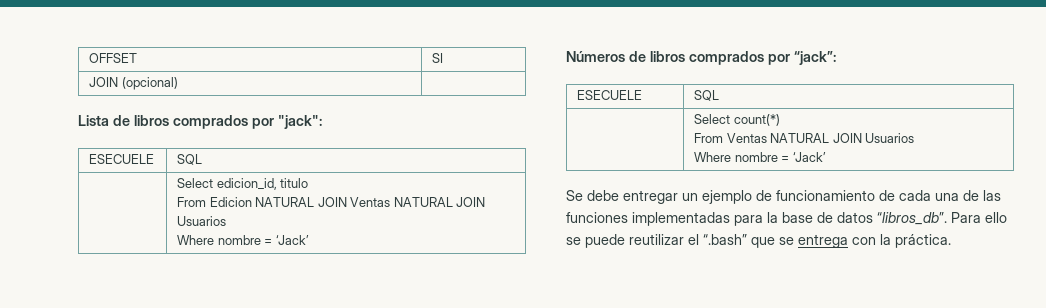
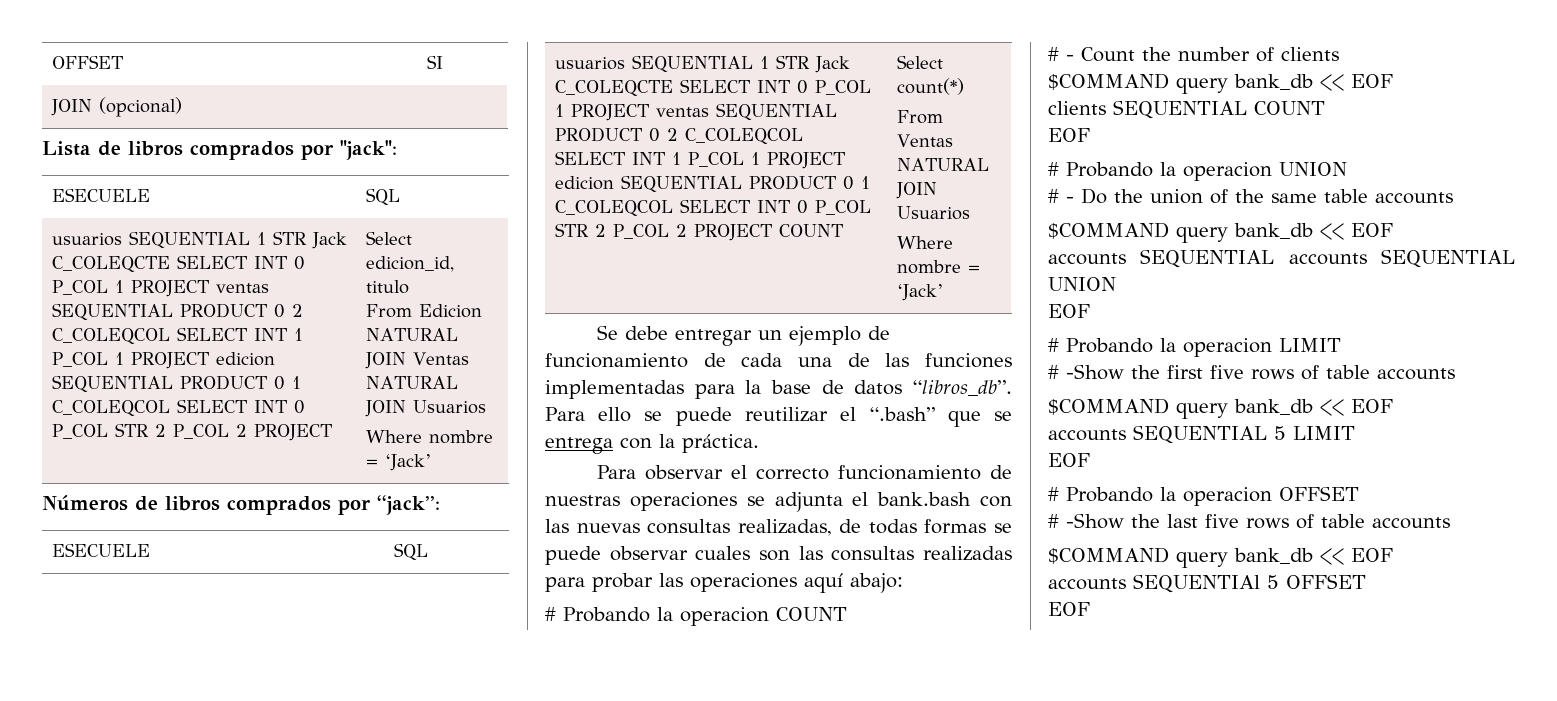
(203, 159) none -> [51,231,347,249] [51,255,305,273] [51,280,269,297] [51,303,303,321] [51,327,303,345] [51,352,275,369] [51,375,301,393] [51,399,305,417] [51,423,332,441] usuarios SEQUENTIAL 1 STR Jack C_COLEQCTE SELECT INT 0 P_COL 1 PROJECT ventas SEQUENTIAL PRODUCT 0 2 C_COLEQCOL SELECT INT 1 P_COL 1 PROJECT edicion SEQUENTIAL PRODUCT 0 1 C_COLEQCOL SELECT INT 0 P_COL STR 2 P_COL 2 PROJECT
(720, 95) none -> [554,55,850,73] [554,79,871,97] [554,103,837,121] [554,127,803,145] [554,151,845,169] [554,175,870,193] [554,199,871,217] [554,223,843,241] usuarios SEQUENTIAL 1 STR Jack C_COLEQCTE SELECT INT 0 P_COL 1 PROJECT ventas SEQUENTIAL PRODUCT 0 2 C_COLEQCOL SELECT INT 1 P_COL 1 PROJECT edicion SEQUENTIAL PRODUCT 0 1 C_COLEQCOL SELECT INT 0 P_COL STR 2 P_COL 2 PROJECT COUNT
(951, 241) none -> [596,465,1012,480] [545,492,1012,512] [545,519,1012,536] [545,546,1012,565] [545,573,903,593] [545,607,847,626] [1048,47,1339,62] [1048,73,1393,94] [1048,100,1325,119] [1048,128,1090,142] [1048,162,1347,181] [1048,188,1453,204] [1048,222,1393,243] [1048,249,1515,268] [1048,277,1116,291] [1048,304,1090,318] [1048,338,1341,357] [1048,364,1455,380] [1048,398,1393,419] [1048,425,1355,444] [1048,453,1090,467] [1048,486,1359,506] [1048,513,1450,529] [1048,547,1393,568] [1048,574,1366,593] [1048,602,1090,616] // Para observar el correcto funcionamiento de nuestras operaciones se adjunta el bank.bash con las nuevas consultas realizadas, de todas formas se puede observar cuales son las consultas realizadas para probar las operaciones aquí abajo: // # Probando la operacion COUNT // # - Count the number of clients // $COMMAND query bank_db << EOF // clients SEQUENTIAL COUNT // EOF // # Probando la operacion UNION // # - Do the union of the same table accounts // $COMMAND query bank_db << EOF // accounts SEQUENTIAL accounts SEQUENTIAL UNION // EOF // # Probando la operacion LIMIT // # -Show the first five rows of table accounts // $COMMAND query bank_db << EOF // accounts SEQUENTIAL 5 LIMIT // EOF // # Probando la operacion OFFSET // # -Show the last five rows of table accounts // $COMMAND query bank_db << EOF // accounts SEQUENTIAl 5 OFFSET // EOF

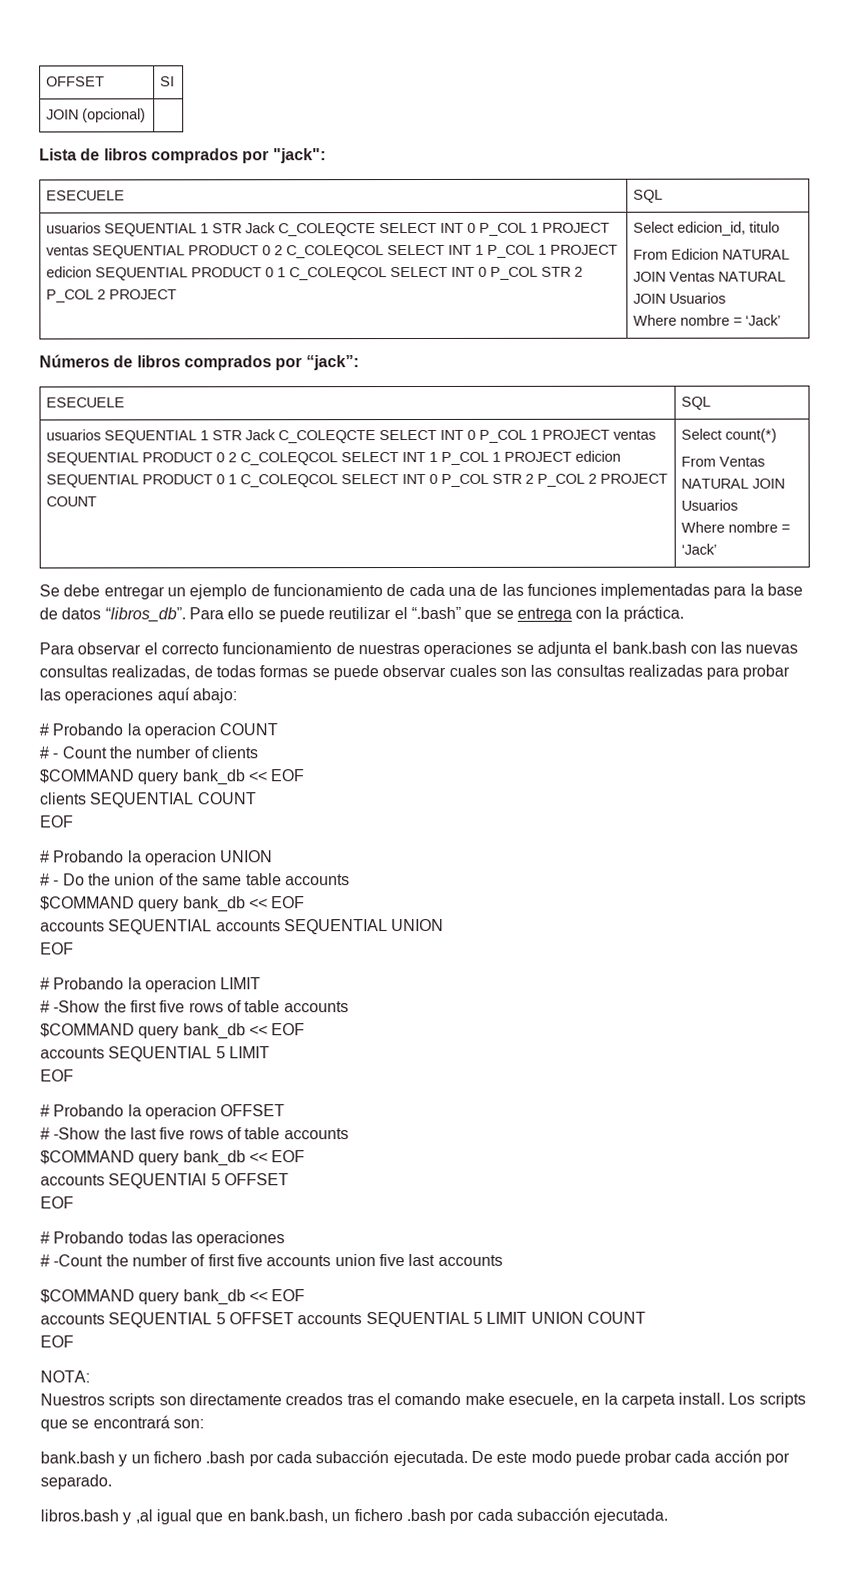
(1090, 609) none -> [40,1231,286,1247] [40,1253,503,1267] [40,1289,306,1306] [40,1311,646,1328] [40,1335,74,1348] [40,1370,90,1383] [40,1392,806,1409] [40,1415,204,1432] [40,1449,791,1467] [40,1474,112,1490] [40,1507,669,1525] // # Probando todas las operaciones // # -Count the number of first five accounts union five last accounts // $COMMAND query bank_db << EOF // accounts SEQUENTIAL 5 OFFSET accounts SEQUENTIAL 5 LIMIT UNION COUNT // EOF // NOTA: // Nuestros scripts son directamente creados tras el comando make esecuele, en la carpeta install. Los scripts que se encontrará son: // bank.bash y un fichero .bash por cada subacción ejecutada. De este modo puede probar cada acción por separado. // libros.bash y ,al igual que en bank.bash, un fichero .bash por cada subacción ejecutada.

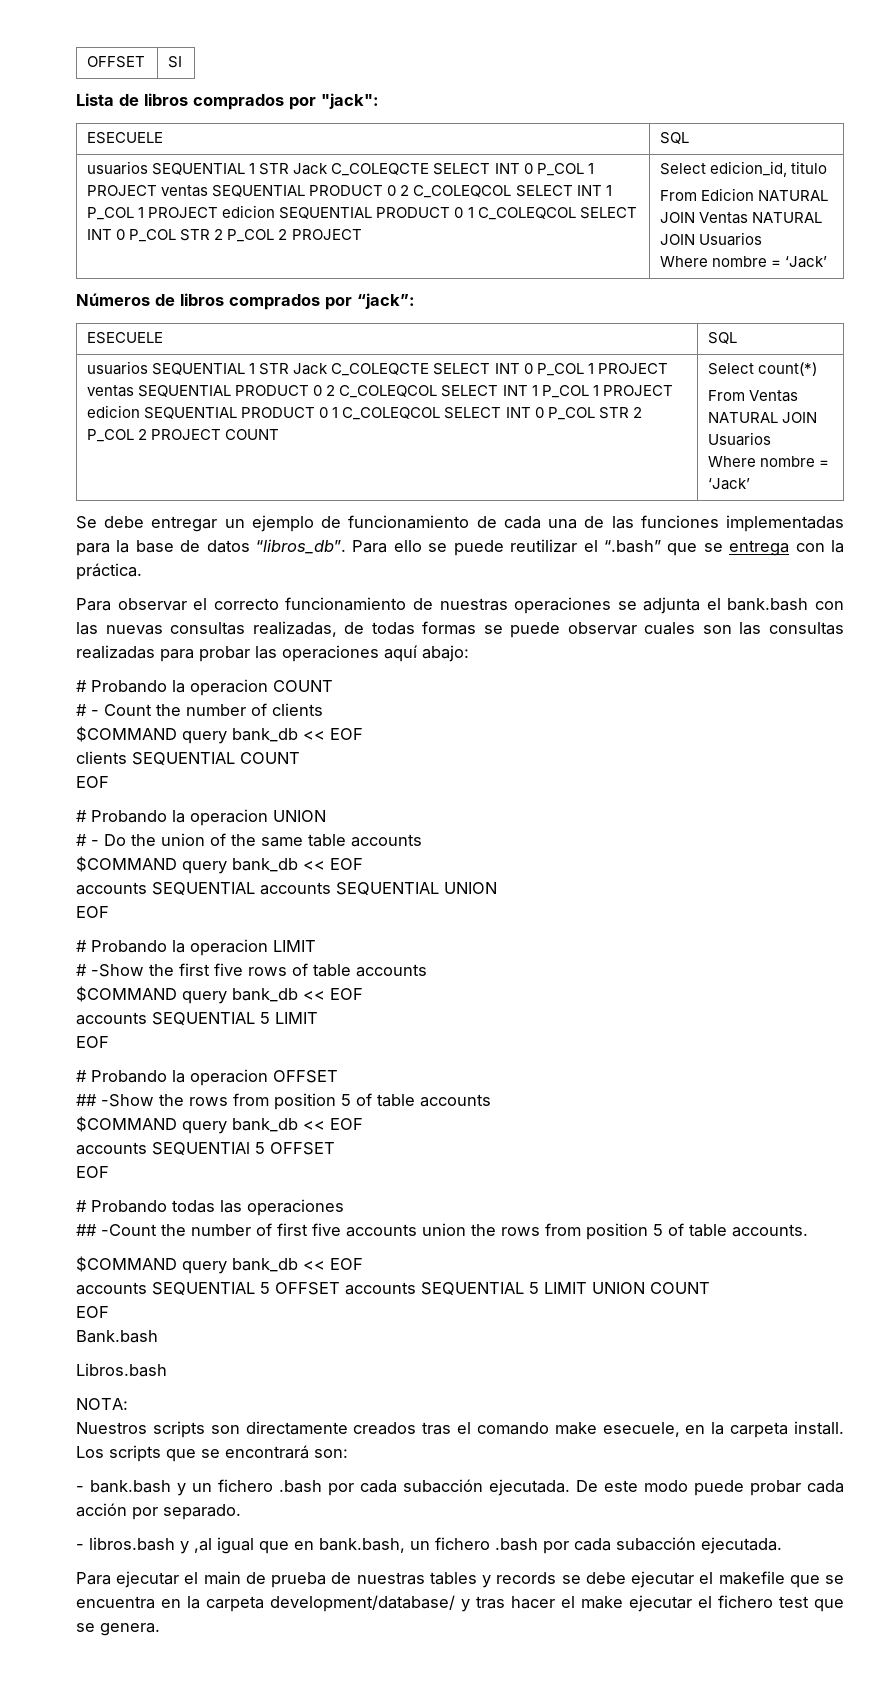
[45,108,146,123] // JOIN (opcional) | -> (183, 62) none
[40,1127,224,1140] # -Show the last five rows -> [76,1093,351,1110] ## -Show the rows from position 5
[40,1254,50,1267] # -> [76,1224,97,1236] ##
[378,1253,503,1267] five last accounts -> [471,1223,808,1240] the rows from position 5 of table accounts.
(74, 1341) none -> [76,1330,158,1343] [76,1363,167,1377] // Bank.bash // Libros.bash
(204, 1424) none -> [76,1486,84,1492] -
(112, 1482) none -> [76,1544,84,1550] -
(669, 1516) none -> [76,1571,845,1588] [76,1595,844,1612] [76,1623,160,1636] // Para ejecutar el main de prueba de nuestras tables y records se debe ejecutar el makefile que se encuentra en la carpeta development/database/ y tras hacer el make ejecutar el fichero test que se genera.

